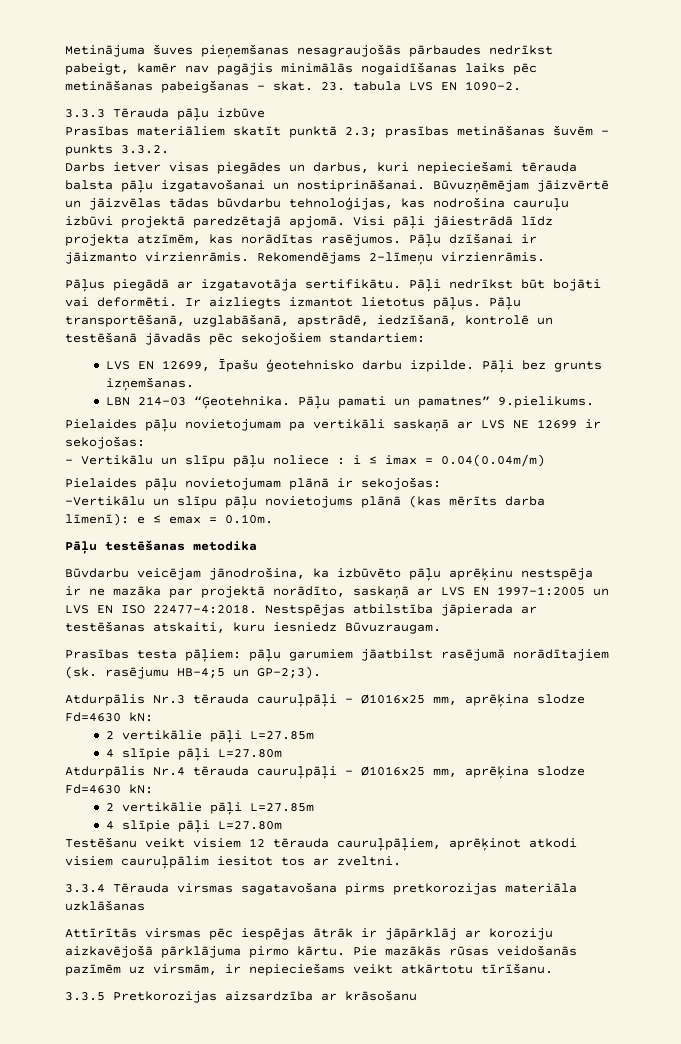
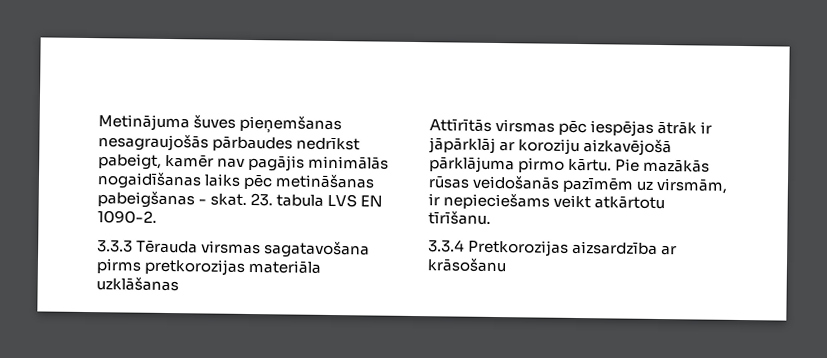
[177,108,265,121] [65,125,609,138] [65,144,169,156] [65,161,577,174] [65,179,609,193] [65,197,569,211] [65,216,553,229] [65,233,537,247] [65,252,545,265] [65,279,601,292] [65,297,521,310] [65,314,553,327] [65,332,425,345] [106,358,603,373] [106,377,195,391] [106,396,595,409] [65,419,601,432] [65,436,145,449] [65,454,545,468] [65,477,441,491] [65,495,545,509] [65,513,273,526] [65,540,257,554] [65,567,593,581] [65,586,609,599] [65,604,537,616] [65,621,441,634] [65,649,609,662] [65,666,321,679] [65,694,585,707] [65,712,153,722] [106,730,315,743] [106,748,283,761] [65,766,585,779] [65,784,153,794] [106,802,315,815] [106,820,283,833] [65,837,577,851] [65,856,401,869] [65,883,169,893] pāļu izbūve // Prasības materiāliem skatīt punktā 2.3; prasības metināšanas šuvēm – punkts 3.3.2. // Darbs ietver visas piegādes un darbus, kuri nepieciešami tērauda balsta pāļu izgatavošanai un nostiprināšanai. Būvuzņēmējam jāizvērtē un jāizvēlas tādas būvdarbu tehnoloģijas, kas nodrošina cauruļu izbūvi projektā paredzētajā apjomā. Visi pāļi jāiestrādā līdz projekta atzīmēm, kas norādītas rasējumos. Pāļu dzīšanai ir jāizmanto virzienrāmis. Rekomendējams 2-līmeņu virzienrāmis. // Pāļus piegādā ar izgatavotāja sertifikātu. Pāļi nedrīkst būt bojāti vai deformēti. Ir aizliegts izmantot lietotus pāļus. Pāļu transportēšanā, uzglabāšanā, apstrādē, iedzīšanā, kontrolē un testēšanā jāvadās pēc sekojošiem standartiem: // LVS EN 12699, Īpašu ģeotehnisko darbu izpilde. Pāļi bez grunts izņemšanas. // LBN 214-03 “Ģeotehnika. Pāļu pamati un pamatnes” 9.pielikums. // Pielaides pāļu novietojumam pa vertikāli saskaņā ar LVS NE 12699 ir sekojošas: // - Vertikālu un slīpu pāļu noliece : i ≤ imax = 0.04(0.04m/m) // Pielaides pāļu novietojumam plānā ir sekojošas: // -Vertikālu un slīpu pāļu novietojums plānā (kas mērīts darba līmenī): e ≤ emax = 0.10m. // Pāļu testēšanas metodika // Būvdarbu veicējam jānodrošina, ka izbūvēto pāļu aprēķinu nestspēja ir ne mazāka par projektā norādīto, saskaņā ar LVS EN 1997-1:2005 un LVS EN ISO 22477-4:2018. Nestspējas atbilstība jāpierada ar testēšanas atskaiti, kuru iesniedz Būvuzraugam. // Prasības testa pāļiem: pāļu garumiem jāatbilst rasējumā norādītajiem (sk. rasējumu HB-4;5 un GP-2;3). // Atdurpālis Nr.3 tērauda cauruļpāļi - Ø1016x25 mm, aprēķina slodze Fd=4630 kN: // 2 vertikālie pāļi L=27.85m // 4 slīpie pāļi L=27.80m // Atdurpālis Nr.4 tērauda cauruļpāļi - Ø1016x25 mm, aprēķina slodze Fd=4630 kN: // 2 vertikālie pāļi L=27.85m // 4 slīpie pāļi L=27.80m // Testēšanu veikt visiem 12 tērauda cauruļpāļiem, aprēķinot atkodi visiem cauruļpālim iesitot tos ar zveltni. // 3.3.4 Tērauda -> (199, 246) none
[65,992,105,1001] 3.3.5 -> [428,239,465,253] 3.3.4

